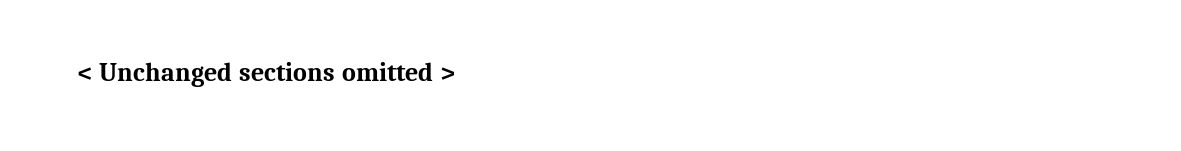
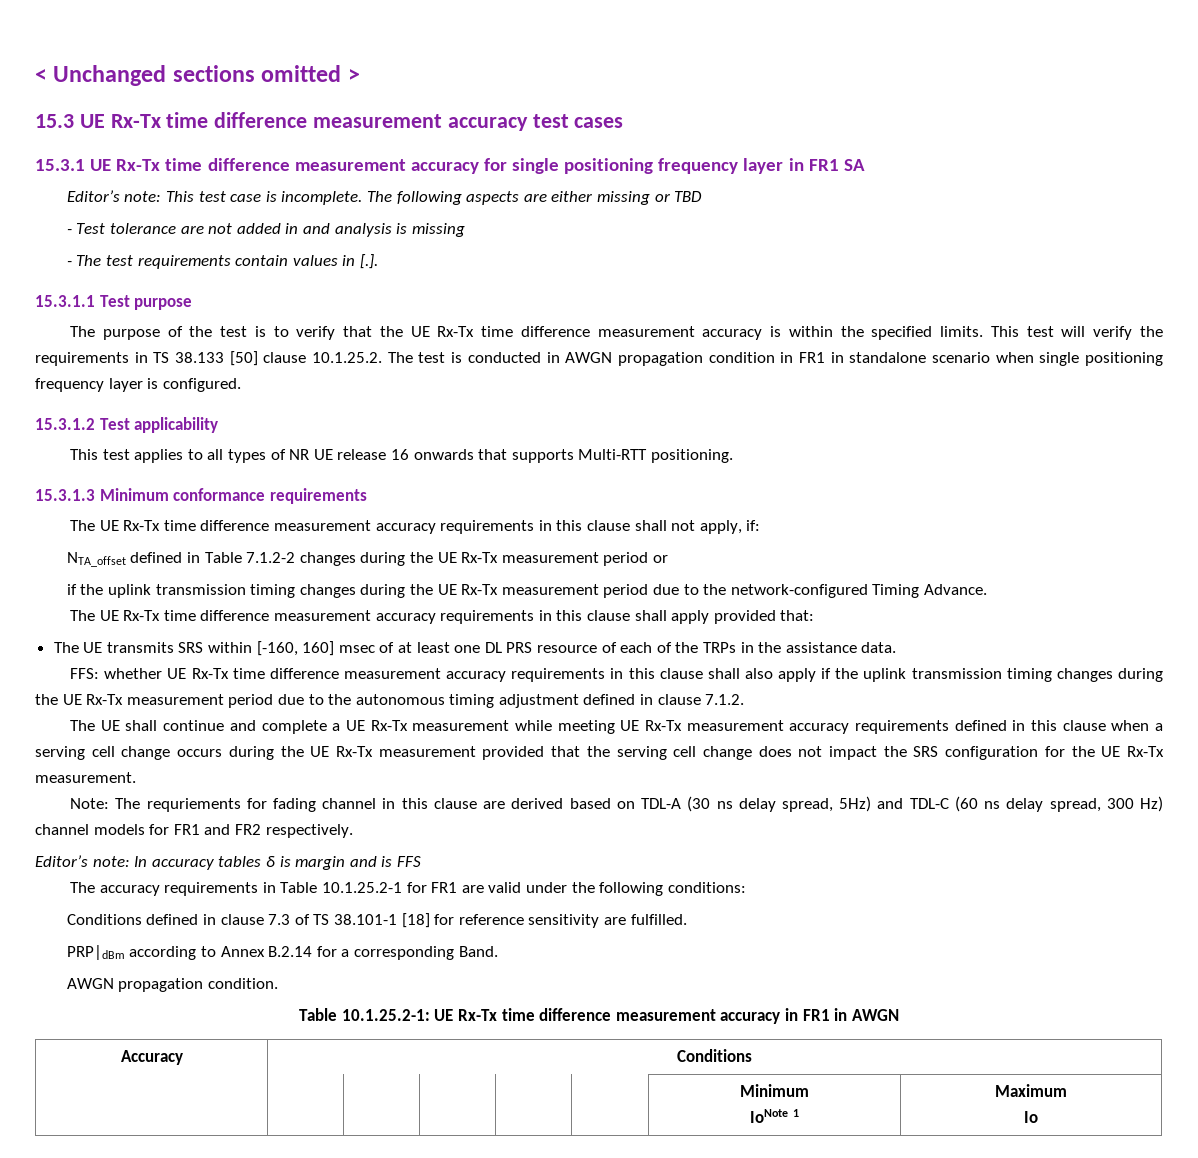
(455, 74) none -> [35,112,624,131] [35,158,865,174] [66,190,703,205] [66,223,465,237] [66,254,378,269] [35,295,193,310] [70,326,1163,340] [35,351,1163,366] [35,378,241,392] [35,417,219,433] [70,449,733,463] [35,488,367,504] [70,520,761,534] [66,552,668,567] [66,584,987,598] [70,610,815,624] [53,641,897,656] [70,668,1163,682] [35,694,745,708] [70,720,1163,734] [35,746,1165,760] [35,772,136,783] [70,796,1163,812] [35,824,353,838] [35,855,421,870] [70,882,746,896] [66,913,687,928] [66,945,498,960] [66,978,279,992] [299,1008,899,1024] [120,1050,183,1065] [677,1049,752,1062] [740,1084,809,1097] [750,1109,799,1123] [995,1084,1067,1097] [1024,1111,1038,1123] // 15.3 UE Rx-Tx time difference measurement accuracy test cases // 15.3.1 UE Rx-Tx time difference measurement accuracy for single positioning frequency layer in FR1 SA // Editor’s note: This test case is incomplete. The following aspects are either missing or TBD // - Test tolerance are not added in and analysis is missing // - The test requirements contain values in [.]. // 15.3.1.1 Test purpose // The purpose of the test is to verify that the UE Rx-Tx time difference measurement accuracy is within the specified limits. This test will verify the requirements in TS 38.133 [50] clause 10.1.25.2. The test is conducted in AWGN propagation condition in FR1 in standalone scenario when single positioning frequency layer is configured. // 15.3.1.2 Test applicability // This test applies to all types of NR UE release 16 onwards that supports Multi-RTT positioning. // 15.3.1.3 Minimum conformance requirements // The UE Rx-Tx time difference measurement accuracy requirements in this clause shall not apply, if: // NTA_offset defined in Table 7.1.2-2 changes during the UE Rx-Tx measurement period or // if the uplink transmission timing changes during the UE Rx-Tx measurement period due to the network-configured Timing Advance. // The UE Rx-Tx time difference measurement accuracy requirements in this clause shall apply provided that: // The UE transmits SRS within [-160, 160] msec of at least one DL PRS resource of each of the TRPs in the assistance data. // FFS: whether UE Rx-Tx time difference measurement accuracy requirements in this clause shall also apply if the uplink transmission timing changes during the UE Rx-Tx measurement period due to the autonomous timing adjustment defined in clause 7.1.2. // The UE shall continue and complete a UE Rx-Tx measurement while meeting UE Rx-Tx measurement accuracy requirements defined in this clause when a serving cell change occurs during the UE Rx-Tx measurement provided that the serving cell change does not impact the SRS configuration for the UE Rx-Tx measurement. // Note: The requriements for fading channel in this clause are derived based on TDL-A (30 ns delay spread, 5Hz) and TDL-C (60 ns delay spread, 300 Hz) channel models for FR1 and FR2 respectively. // Editor’s note: In accuracy tables δ is margin and is FFS // The accuracy requirements in Table 10.1.25.2-1 for FR1 are valid under the following conditions: // Conditions defined in clause 7.3 of TS 38.101-1 [18] for reference sensitivity are fulfilled. // PRP|dBm according to Annex B.2.14 for a corresponding Band. // AWGN propagation condition. // Table 10.1.25.2-1: UE Rx-Tx time difference measurement accuracy in FR1 in AWGN // Accuracy | Conditions // | | | | | | Minimum // IoNote 1 | Maximum // Io

